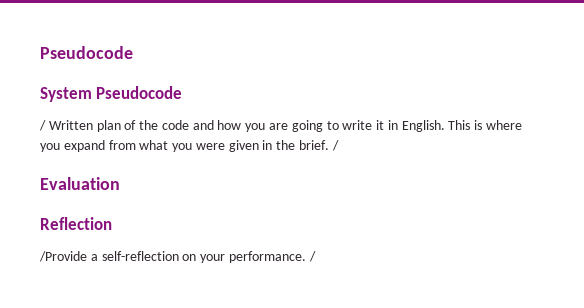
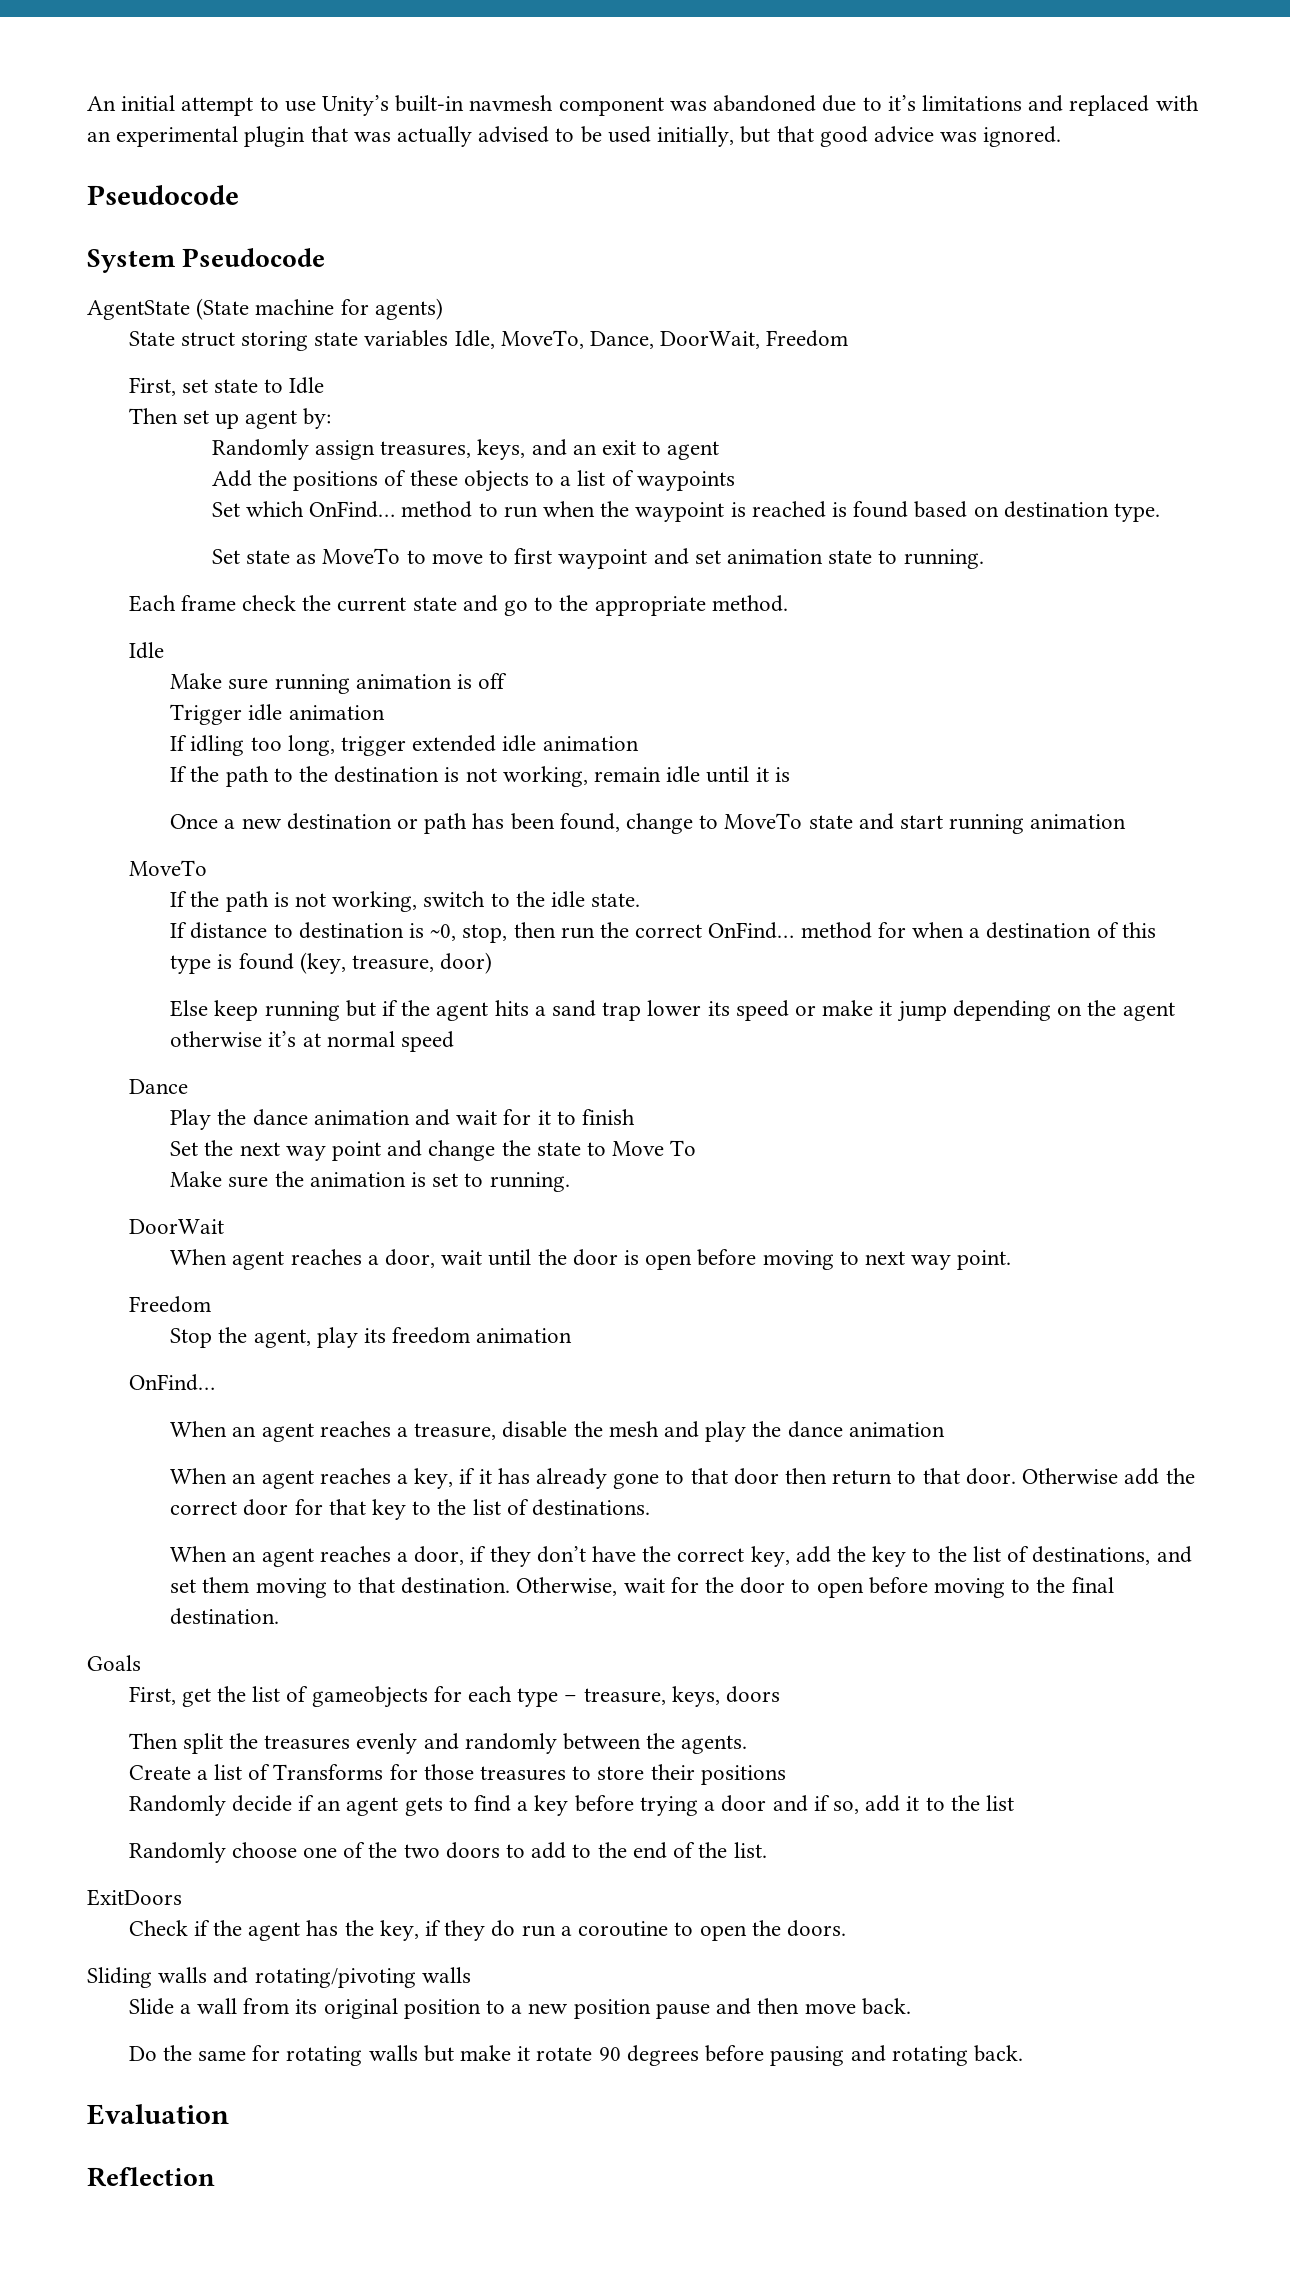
[40,46,133,59] [40,86,183,102] [39,120,523,132] [40,140,339,152] [40,177,120,190] [40,217,112,230] [39,251,316,263] Pseudocode // System Pseudocode // / Written plan of the code and how you are going to write it in English. This is where you expand from what you were given in the brief. / // Evaluation // Reflection // /Provide a self-reflection on your performance. / -> [87,95,1199,116] [87,126,1062,147] [87,185,239,205] [87,248,326,273] [87,298,443,320] [128,330,849,351] [128,377,325,396] [128,408,332,429] [211,439,720,460] [211,470,735,492] [211,501,1161,522] [211,548,984,569] [128,595,788,616] [128,642,164,659] [170,673,508,694] [170,704,385,725] [170,735,639,756] [170,766,790,787] [170,813,1127,834] [128,860,207,876] [170,891,641,912] [170,922,1156,943] [170,952,493,974] [170,1000,1175,1022] [170,1031,454,1052] [128,1079,188,1094] [170,1109,636,1130] [170,1140,697,1161] [170,1171,570,1192] [128,1219,224,1234] [170,1249,1012,1270] [128,1296,211,1313] [170,1327,573,1348] [128,1374,215,1391] [170,1421,945,1442] [170,1468,1195,1489] [170,1499,651,1520] [170,1546,1192,1567] [170,1577,1114,1598] [170,1608,280,1625] [87,1655,141,1671] [128,1686,781,1708] [128,1733,748,1754] [128,1764,786,1785] [128,1795,1014,1816] [128,1842,767,1863] [87,1889,182,1906] [128,1920,846,1941] [87,1967,471,1988] [128,1998,911,2019] [128,2045,1023,2066] [87,2104,229,2125] [87,2167,215,2187] An initial attempt to use Unity’s built-in navmesh component was abandoned due to it’s limitations and replaced with an experimental plugin that was actually advised to be used initially, but that good advice was ignored. // Pseudocode // System Pseudocode // AgentState (State machine for agents) // State struct storing state variables Idle, MoveTo, Dance, DoorWait, Freedom // First, set state to Idle // Then set up agent by: // Randomly assign treasures, keys, and an exit to agent // Add the positions of these objects to a list of waypoints // Set which OnFind… method to run when the waypoint is reached is found based on destination type. // Set state as MoveTo to move to first waypoint and set animation state to running. // Each frame check the current state and go to the appropriate method. // Idle // Make sure running animation is off // Trigger idle animation // If idling too long, trigger extended idle animation // If the path to the destination is not working, remain idle until it is // Once a new destination or path has been found, change to MoveTo state and start running animation // MoveTo // If the path is not working, switch to the idle state. // If distance to destination is ~0, stop, then run the correct OnFind… method for when a destination of this type is found (key, treasure, door) // Else keep running but if the agent hits a sand trap lower its speed or make it jump depending on the agent otherwise it’s at normal speed // Dance // Play the dance animation and wait for it to finish // Set the next way point and change the state to Move To // Make sure the animation is set to running. // DoorWait // When agent reaches a door, wait until the door is open before moving to next way point. // Freedom // Stop the agent, play its freedom animation // OnFind… // When an agent reaches a treasure, disable the mesh and play the dance animation // When an agent reaches a key, if it has already gone to that door then return to that door. Otherwise add the correct door for that key to the list of destinations. // When an agent reaches a door, if they don’t have the correct key, add the key to the list of destinations, and set them moving to that destination. Otherwise, wait for the door to open before moving to the final destination. // Goals // First, get the list of gameobjects for each type – treasure, keys, doors // Then split the treasures evenly and randomly between the agents. // Create a list of Transforms for those treasures to store their positions // Randomly decide if an agent gets to find a key before trying a door and if so, add it to the list // Randomly choose one of the two doors to add to the end of the list. // ExitDoors // Check if the agent has the key, if they do run a coroutine to open the doors. // Sliding walls and rotating/pivoting walls // Slide a wall from its original position to a new position pause and then move back. // Do the same for rotating walls but make it rotate 90 degrees before pausing and rotating back. // Evaluation // Reflection

